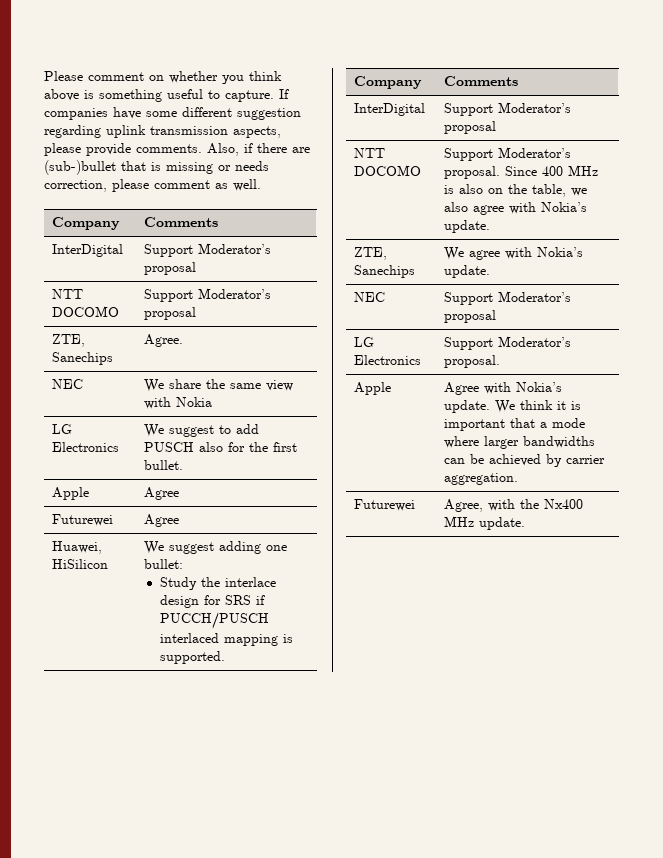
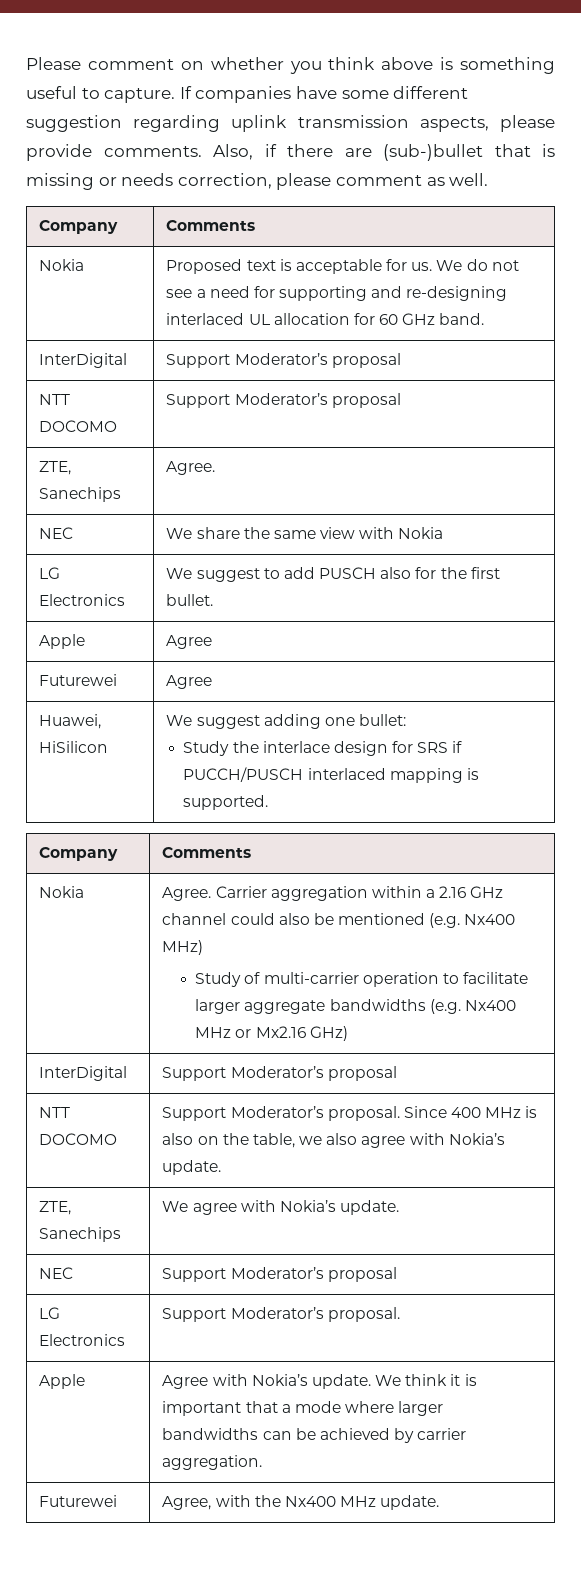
(219, 222) none -> [39,259,85,271] [166,259,519,274] [166,286,508,301] [166,313,485,325] // Nokia | Proposed text is acceptable for us. We do not see a need for supporting and re-designing interlaced UL allocation for 60 GHz band.
(519, 81) none -> [39,886,85,898] [162,886,504,901] [162,913,516,928] [162,940,204,955] [195,972,529,987] [195,999,517,1014] [195,1026,348,1041] // Nokia | Agree. Carrier aggregation within a 2.16 GHz channel could also be mentioned (e.g. Nx400 MHz) // Study of multi-carrier operation to facilitate larger aggregate bandwidths (e.g. Nx400 MHz or Mx2.16 GHz)

